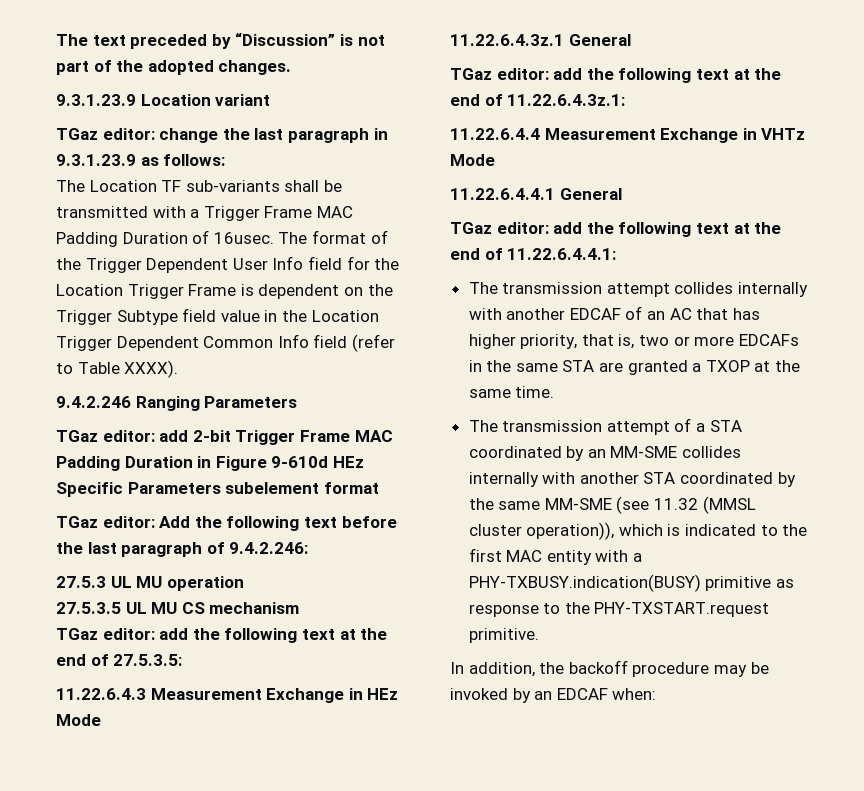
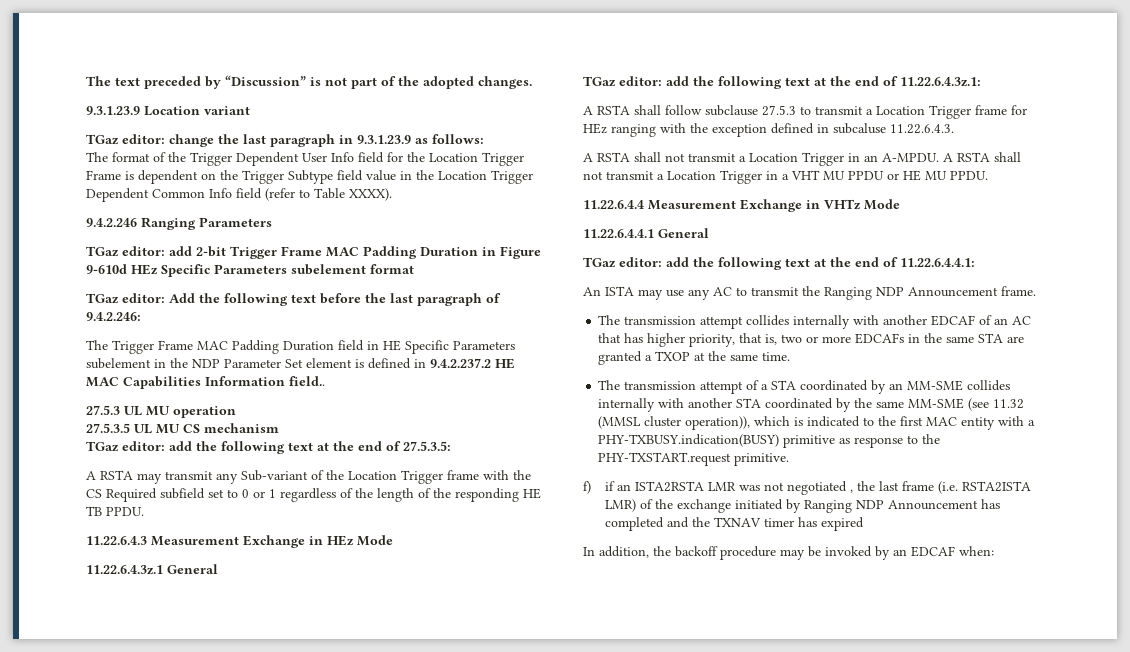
[89,180,342,192] [56,206,353,221] [56,230,308,247] Location TF sub-variants shall be transmitted with a Trigger Frame MAC Padding Duration of 16usec. The -> (108, 157) none
(309, 548) none -> [86,340,515,354] [86,358,515,369] [86,376,325,389] // The Trigger Frame MAC Padding Duration field in HE Specific Parameters subelement in the NDP Parameter Set element is defined in 9.4.2.237.2 HE MAC Capabilities Information field..
(183, 660) none -> [86,470,531,484] [86,488,541,502] [86,506,144,516] // A RSTA may transmit any Sub-variant of the Location Trigger frame with the CS Required subfield set to 0 or 1 regardless of the length of the responding HE TB PPDU.
(626, 100) none -> [583,105,1027,119] [583,123,954,137] [583,152,1021,166] [583,170,988,184] // A RSTA shall follow subclause 27.5.3 to transmit a Location Trigger frame for HEz ranging with the exception defined in subcaluse 11.22.6.4.3. // A RSTA shall not transmit a Location Trigger in an A-MPDU. A RSTA shall not transmit a Location Trigger in a VHT MU PPDU or HE MU PPDU.
(617, 254) none -> [583,286,1036,300] // An ISTA may use any AC to transmit the Ranging NDP Announcement frame.
(539, 635) none -> [583,481,1032,495] [605,499,1001,513] [605,517,865,531] // f) if an ISTA2RSTA LMR was not negotiated , the last frame (i.e. RSTA2ISTA LMR) of the exchange initiated by Ranging NDP Announcement has completed and the TXNAV timer has expired

